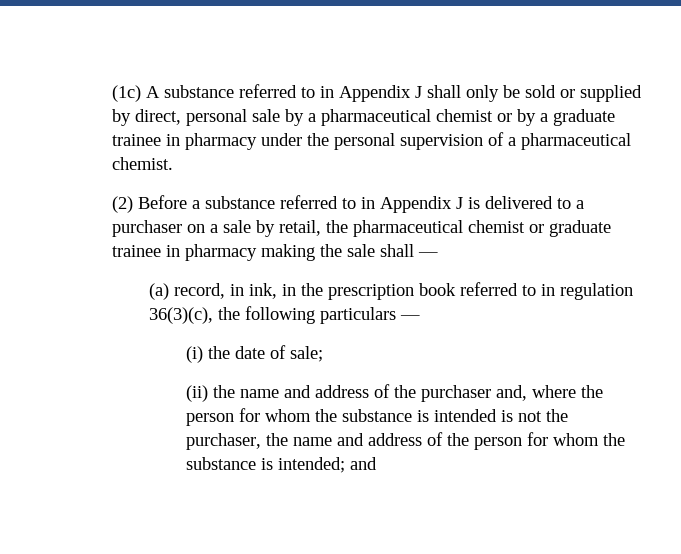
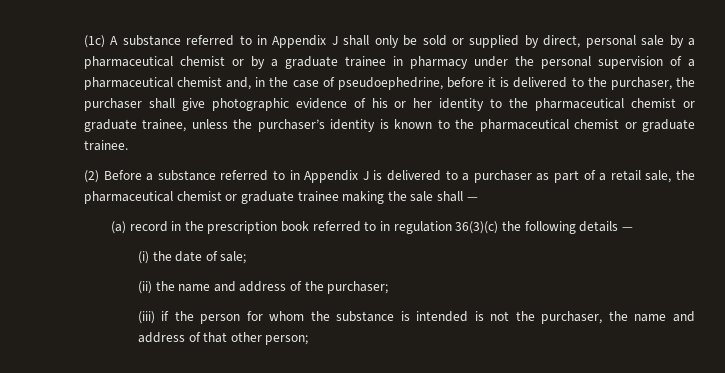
[112,157,174,170] chemist. -> [177,77,696,90] [83,98,695,111] [83,119,696,132] [83,140,128,151] chemist and, in the case of pseudoephedrine, before it is delivered to the purchaser, the purchaser shall give photographic evidence of his or her identity to the pharmaceutical chemist or graduate trainee, unless the purchaser’s identity is known to the pharmaceutical chemist or graduate trainee.
[187,220,322,237] on a sale by retail, -> [536,170,672,183] as part of a retail sale,
[166,244,258,261] in pharmacy -> (339, 196) none
[174,283,278,299] record, in ink, -> [129,221,168,232] record
[149,307,214,324] 36(3)(c), -> [455,221,499,234] 36(3)(c)
[320,307,397,324] particulars -> [579,221,619,232] details
[420,385,576,402] purchaser and, where -> [327,281,389,294] [137,311,170,324] purchaser; // (iii) if
[446,432,625,450] [185,457,377,473] the person for whom the substance is intended; and -> [203,332,309,345] that other person;

